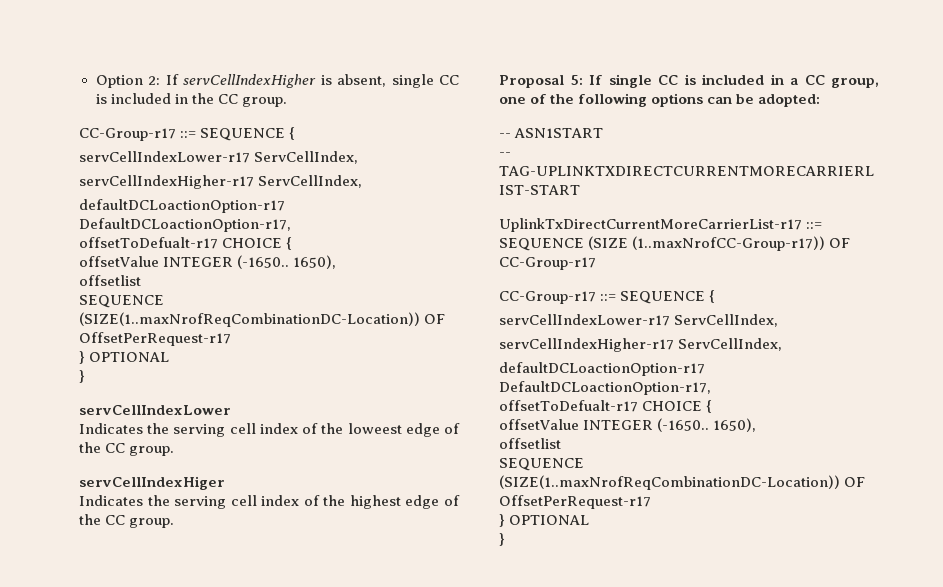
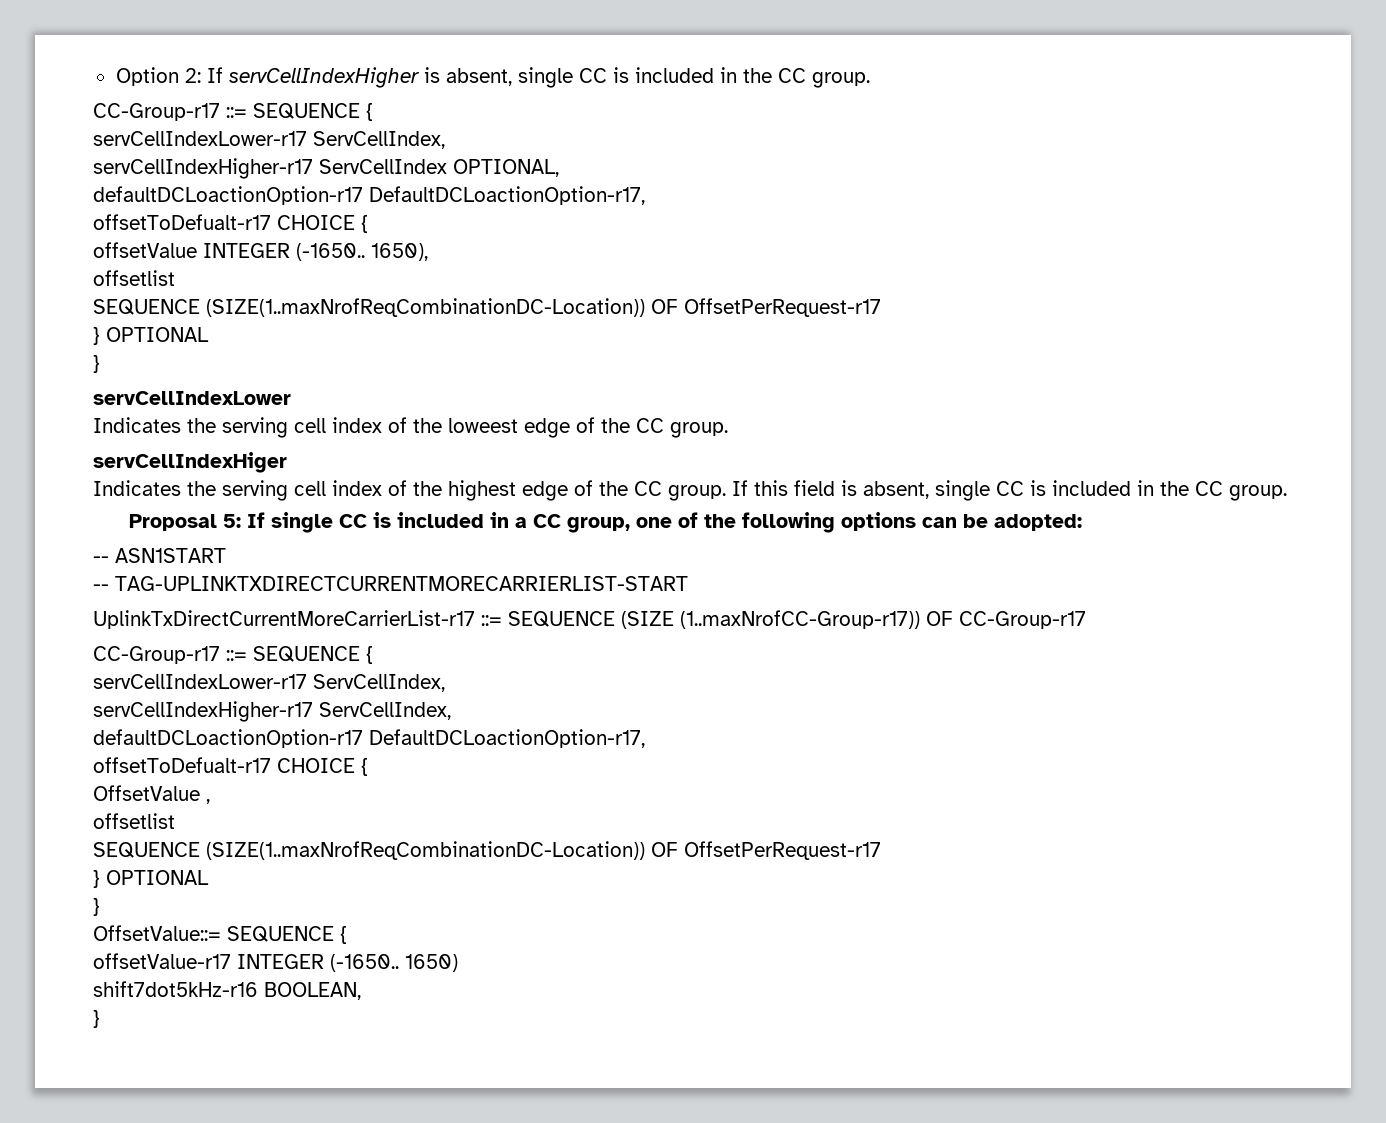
[258,175,363,188] ServCellIndex, -> [319,159,559,177] ServCellIndex OPTIONAL,
(175, 523) none -> [732,480,1287,501] If this field is absent, single CC is included in the CC group.
[499,418,757,432] [499,438,561,449] [499,458,584,471] [499,475,866,490] [499,495,651,509] [499,514,590,527] [499,533,505,546] offsetValue INTEGER (-1650.. 1650), // offsetlist // SEQUENCE (SIZE(1..maxNrofReqCombinationDC-Location)) OF OffsetPerRequest-r17 // } OPTIONAL // } -> [93,785,210,804] [93,813,175,829] [93,841,881,860] [93,870,209,888] [93,898,100,916] [93,925,347,944] [93,953,458,972] [93,981,361,1000] [93,1010,100,1028] OffsetValue , // offsetlist // SEQUENCE (SIZE(1..maxNrofReqCombinationDC-Location)) OF OffsetPerRequest-r17 // } OPTIONAL // } // OffsetValue::= SEQUENCE { // offsetValue-r17 INTEGER (-1650.. 1650) // shift7dot5kHz-r16 BOOLEAN, // }

